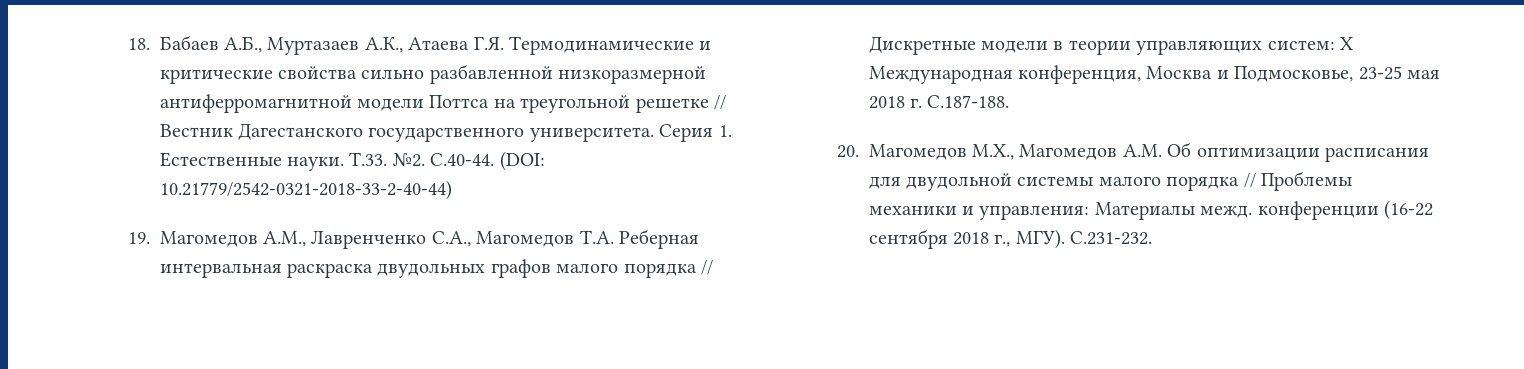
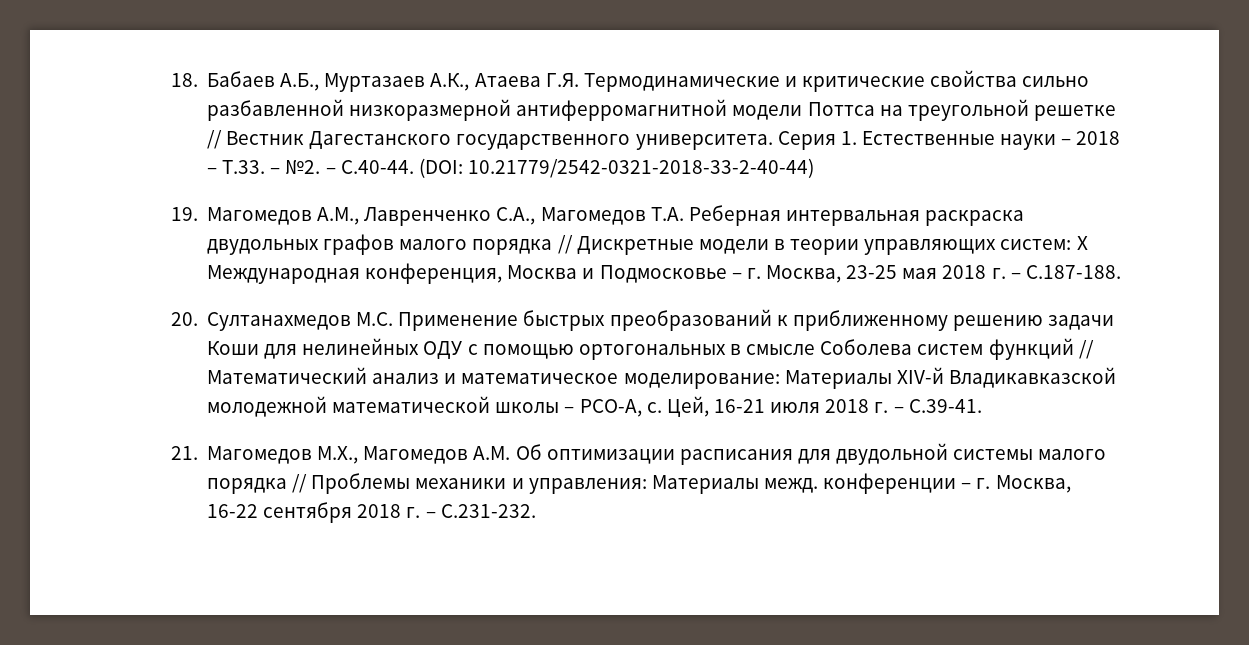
[287,152,425,171] науки. Т.33. №2. -> [1000,131,1121,150] [207,160,336,174] науки – 2018 – Т.33. – №2. –
[1234,66,1354,82] Подмосковье, -> [599,265,841,283] Подмосковье – г. Москва,
(923, 103) none -> [1010,273,1021,279] –
(859, 151) none -> [207,309,1115,331] [207,338,1094,360] [207,367,1116,389] [207,396,982,417] [170,446,198,460] Султанахмедов М.С. Применение быстрых преобразований к приближенному решению задачи Коши для нелинейных ОДУ с помощью ортогональных в смысле Соболева систем функций // Математический анализ и математическое моделирование: Материалы XIV-й Владикавказской молодежной математической школы – РСО-А, с. Цей, 16-21 июля 2018 г. – C.39-41. // 21.
[1384,200,1434,220] [868,229,1065,249] (16-22 сентября 2018 г., МГУ). -> [961,475,1071,493] [207,502,436,523] – г. Москва, 16-22 сентября 2018 г. –

